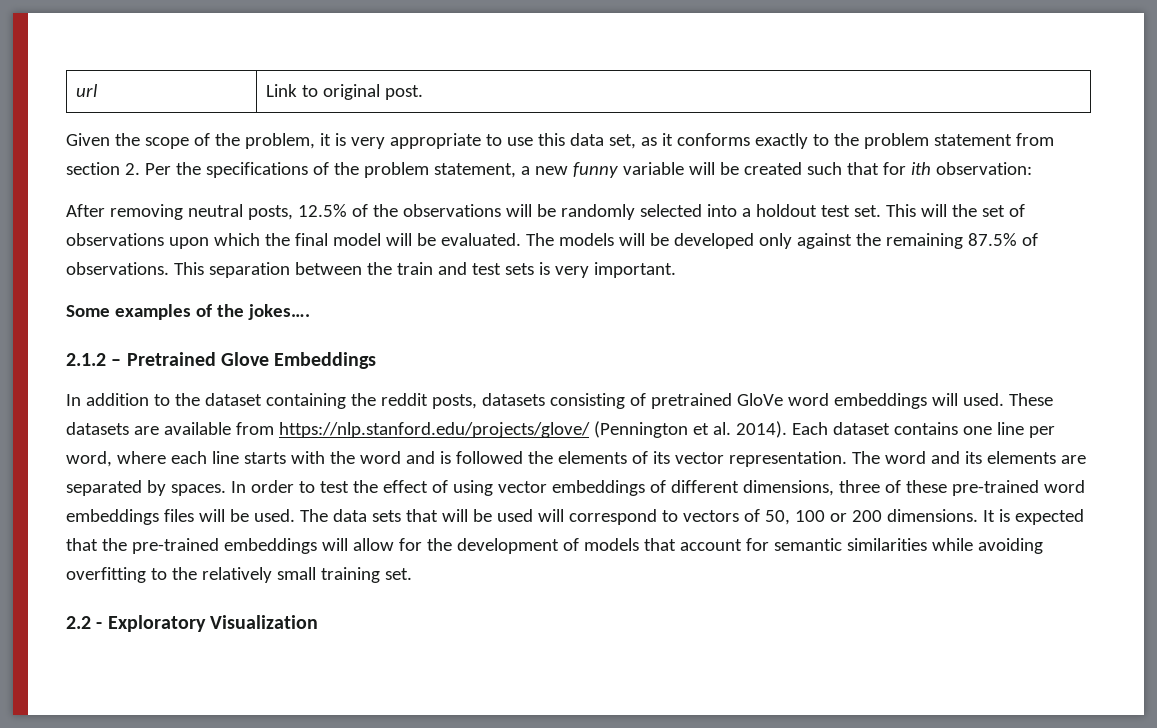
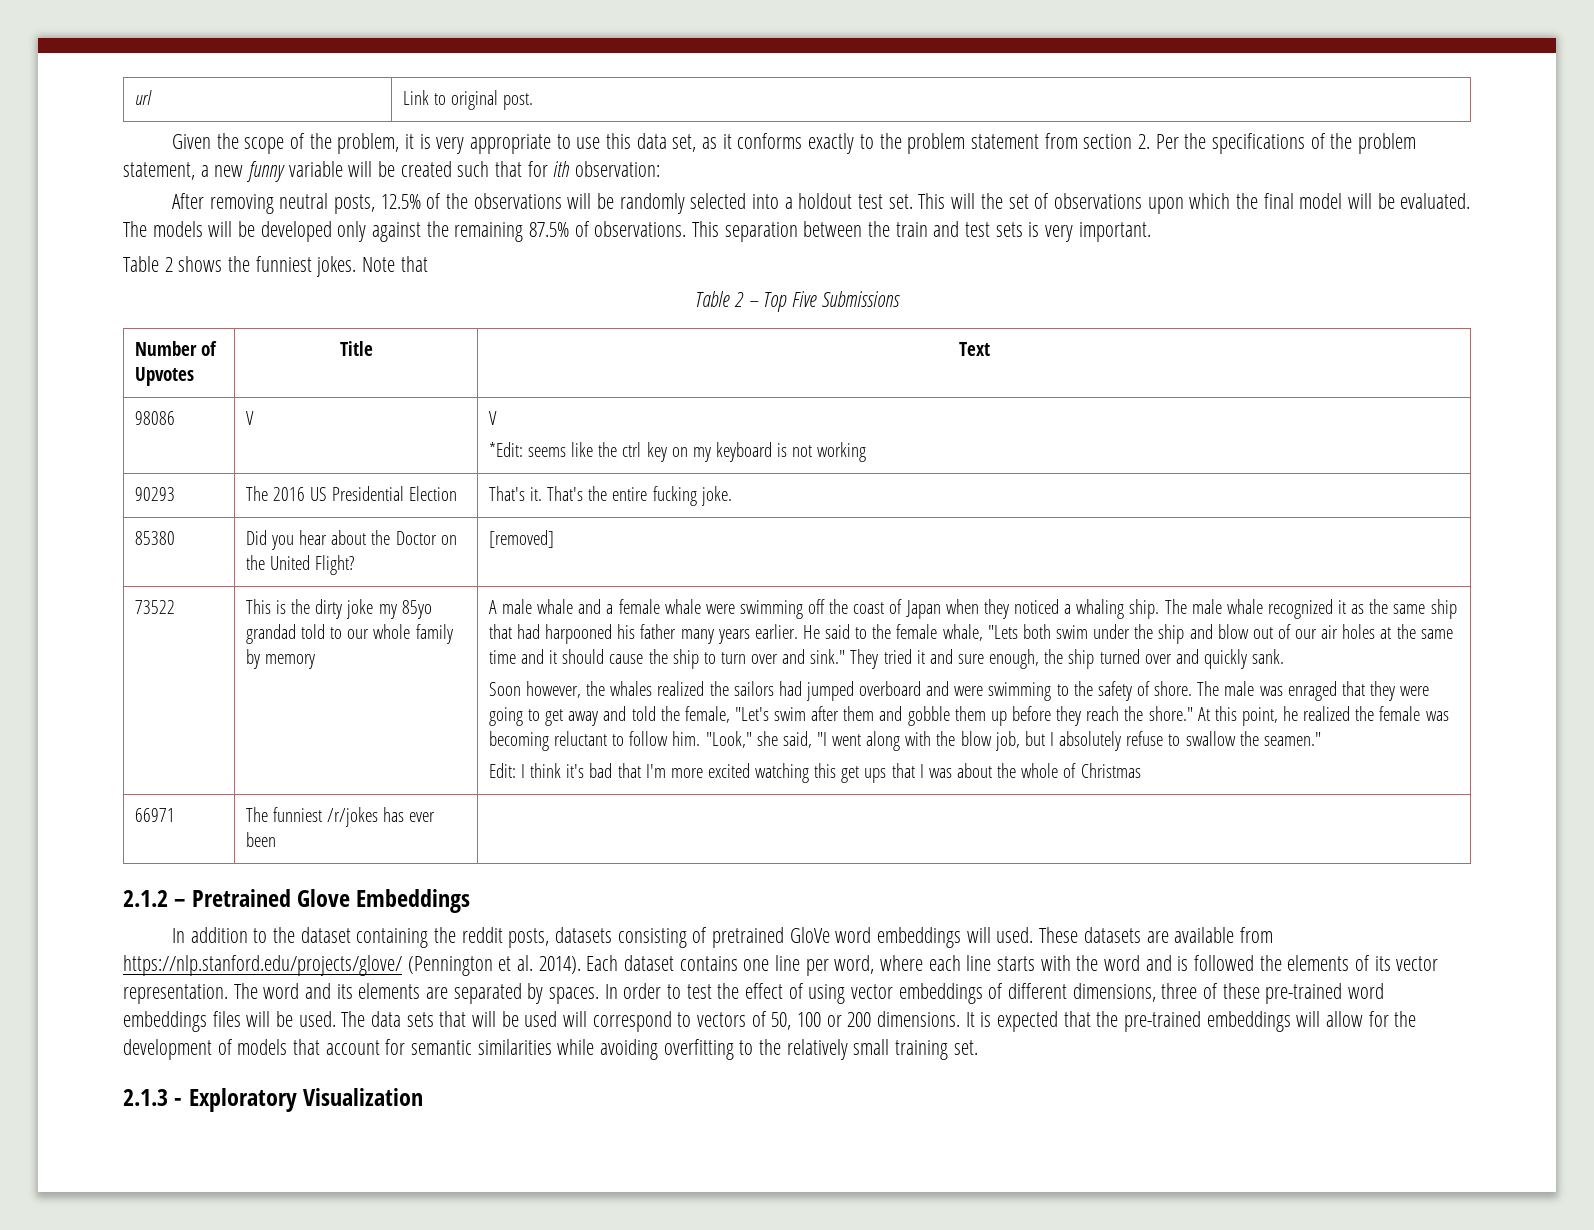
[66,304,310,320] Some examples of the jokes…. -> [123,256,428,277] [695,291,900,312] [134,341,218,356] [134,367,194,386] [339,341,373,356] [958,342,990,356] [134,411,175,425] [245,411,254,425] [488,411,497,425] [488,442,867,462] [134,487,175,501] [245,486,458,501] [488,486,732,506] [134,531,175,545] [245,530,457,550] [245,555,355,575] [488,530,554,548] [134,600,175,614] [245,599,432,619] [245,624,453,644] [245,649,316,669] [488,599,1457,619] [488,624,1453,644] [488,649,1285,669] [488,681,1430,701] [488,706,1449,726] [488,731,1321,751] [488,763,1141,783] [134,808,175,822] [245,807,436,827] [245,832,276,847] Table 2 shows the funniest jokes. Note that // Table 2 – Top Five Submissions // Number of Upvotes | Title | Text // 98086 | V | V // *Edit: seems like the ctrl key on my keyboard is not working // 90293 | The 2016 US Presidential Election | That's it. That's the entire fucking joke. // 85380 | Did you hear about the Doctor on the United Flight? | [removed] // 73522 | This is the dirty joke my 85yo grandad told to our whole family by memory | A male whale and a female whale were swimming off the coast of Japan when they noticed a whaling ship. The male whale recognized it as the same ship that had harpooned his father many years earlier. He said to the female whale, "Lets both swim under the ship and blow out of our air holes at the same time and it should cause the ship to turn over and sink." They tried it and sure enough, the ship turned over and quickly sank. // Soon however, the whales realized the sailors had jumped overboard and were swimming to the safety of shore. The male was enraged that they were going to get away and told the female, "Let's swim after them and gobble them up before they reach the shore." At this point, he realized the female was becoming reluctant to follow him. "Look," she said, "I went along with the blow job, but I absolutely refuse to swallow the seamen." // Edit: I think it's bad that I'm more excited watching this get ups that I was about the whole of Christmas // 66971 | The funniest /r/jokes has ever been |
[66,616,91,629] 2.2 -> [123,1089,168,1106] 2.1.3

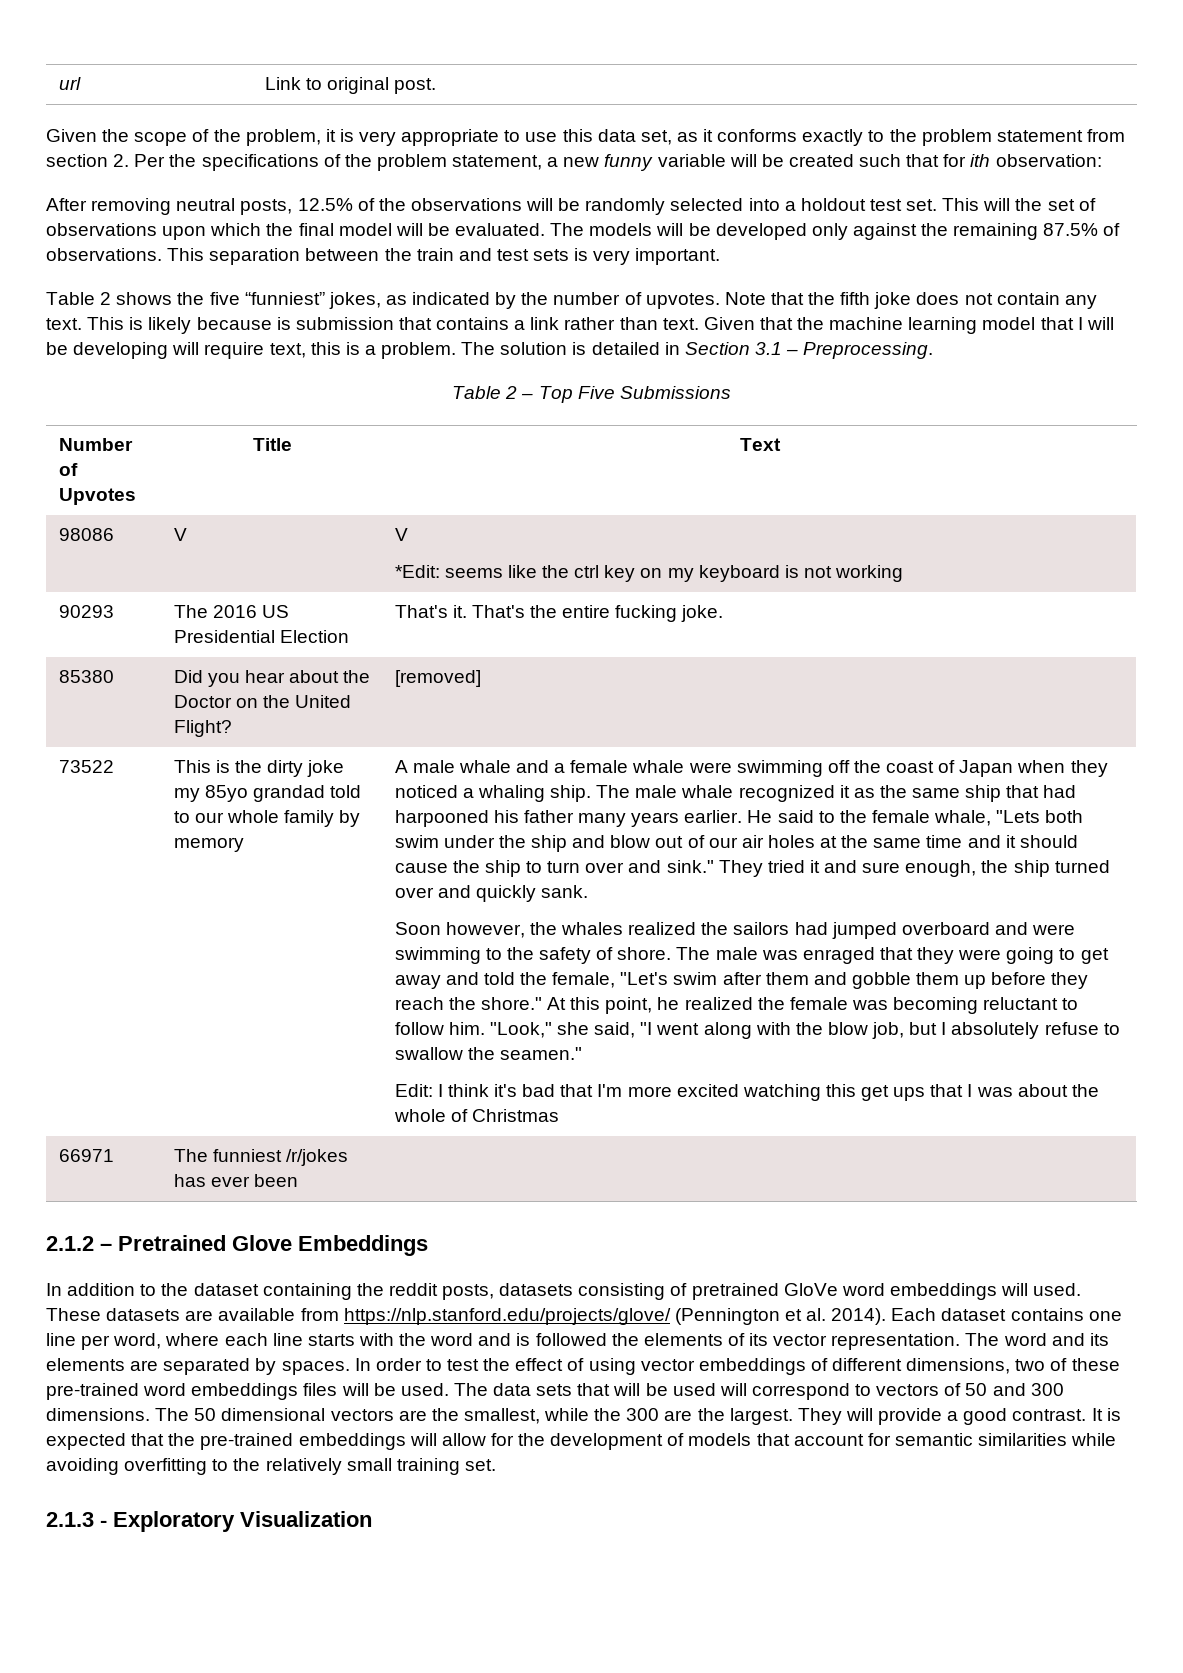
[255,256,428,277] funniest jokes. Note that -> [209,292,1097,309] [46,317,1114,334] [46,342,934,359] five “funniest” jokes, as indicated by the number of upvotes. Note that the fifth joke does not contain any text. This is likely because is submission that contains a link rather than text. Given that the machine learning model that I will be developing will require text, this is a problem. The solution is detailed in Section 3.1 – Preprocessing.
[1161,983,1198,999] three -> [1015,1359,1046,1371] two
[771,1011,961,1030] 50, 100 or 200 dimensions. -> [965,1383,1064,1396] [46,1408,1087,1425] 50 and 300 dimensions. The 50 dimensional vectors are the smallest, while the 300 are the largest. They will provide a good contrast.

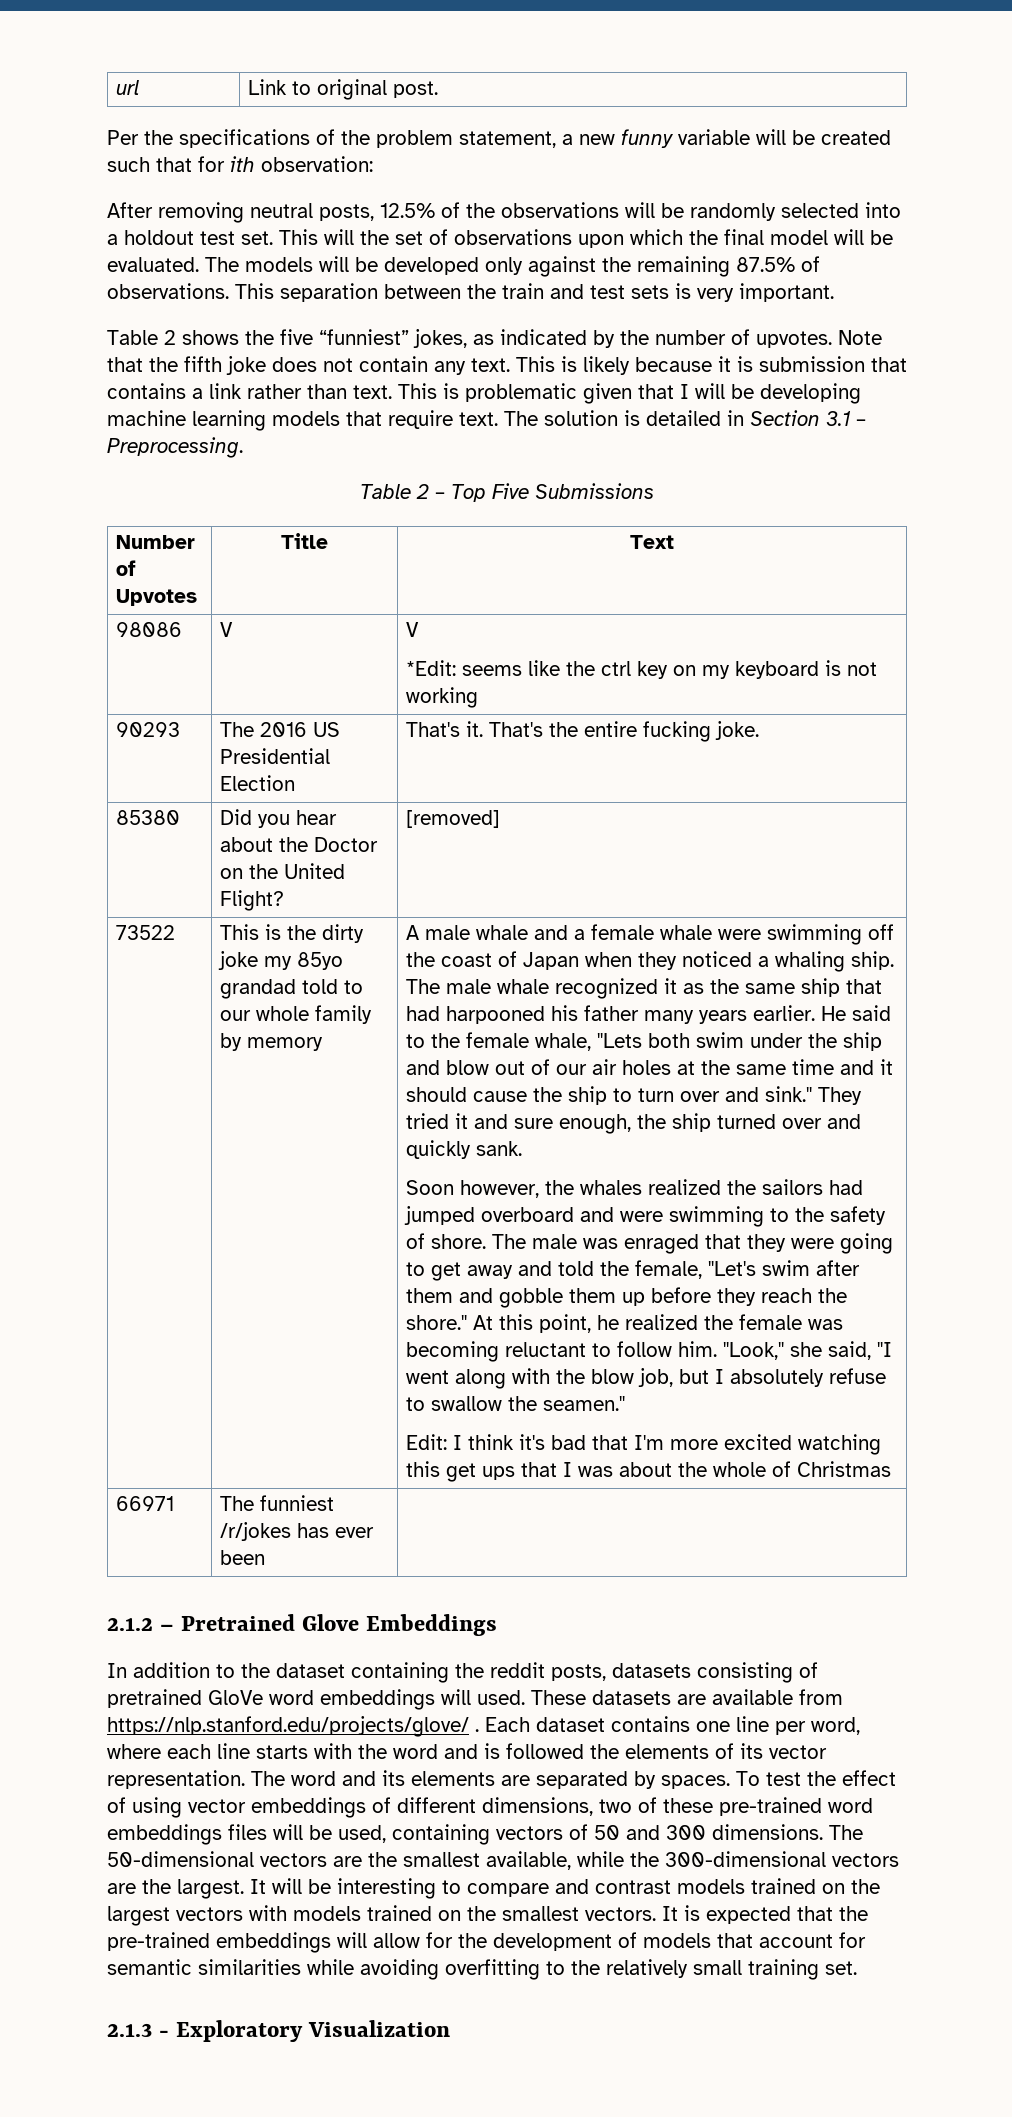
[46,129,1125,146] [46,154,130,167] Given the scope of the problem, it is very appropriate to use this data set, as it conforms exactly to the problem statement from section 2. -> (439, 89) none
(272, 323) none -> [718,356,731,372] it
[703,317,1036,334] Given that the machine learning model -> [398,383,632,404] This is problematic given
[172,342,457,359] will require text, this is a problem. -> [107,410,498,431] machine learning models that require text.
[674,1308,887,1325] (Pennington et al. 2014). -> [475,1729,479,1732] .
[354,1358,442,1371] In order to -> [736,1771,760,1786] To
[400,1383,872,1400] used. The data sets that will be used will correspond to -> [338,1824,490,1845] used, containing
[194,1408,1087,1425] 50 dimensional vectors are the smallest, while the 300 are the largest. They will provide a good contrast. -> [107,1851,899,1870] [107,1878,880,1899] [107,1905,656,1926] 50-dimensional vectors are the smallest available, while the 300-dimensional vectors are the largest. It will be interesting to compare and contrast models trained on the largest vectors with models trained on the smallest vectors.

